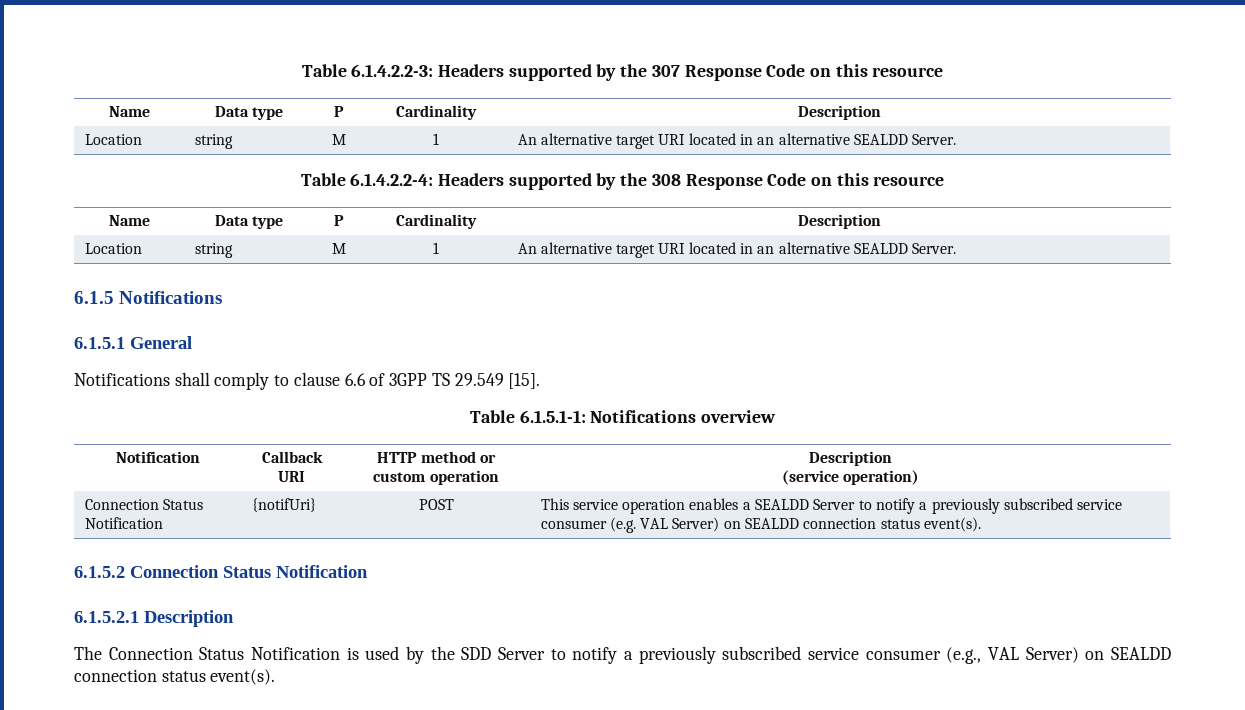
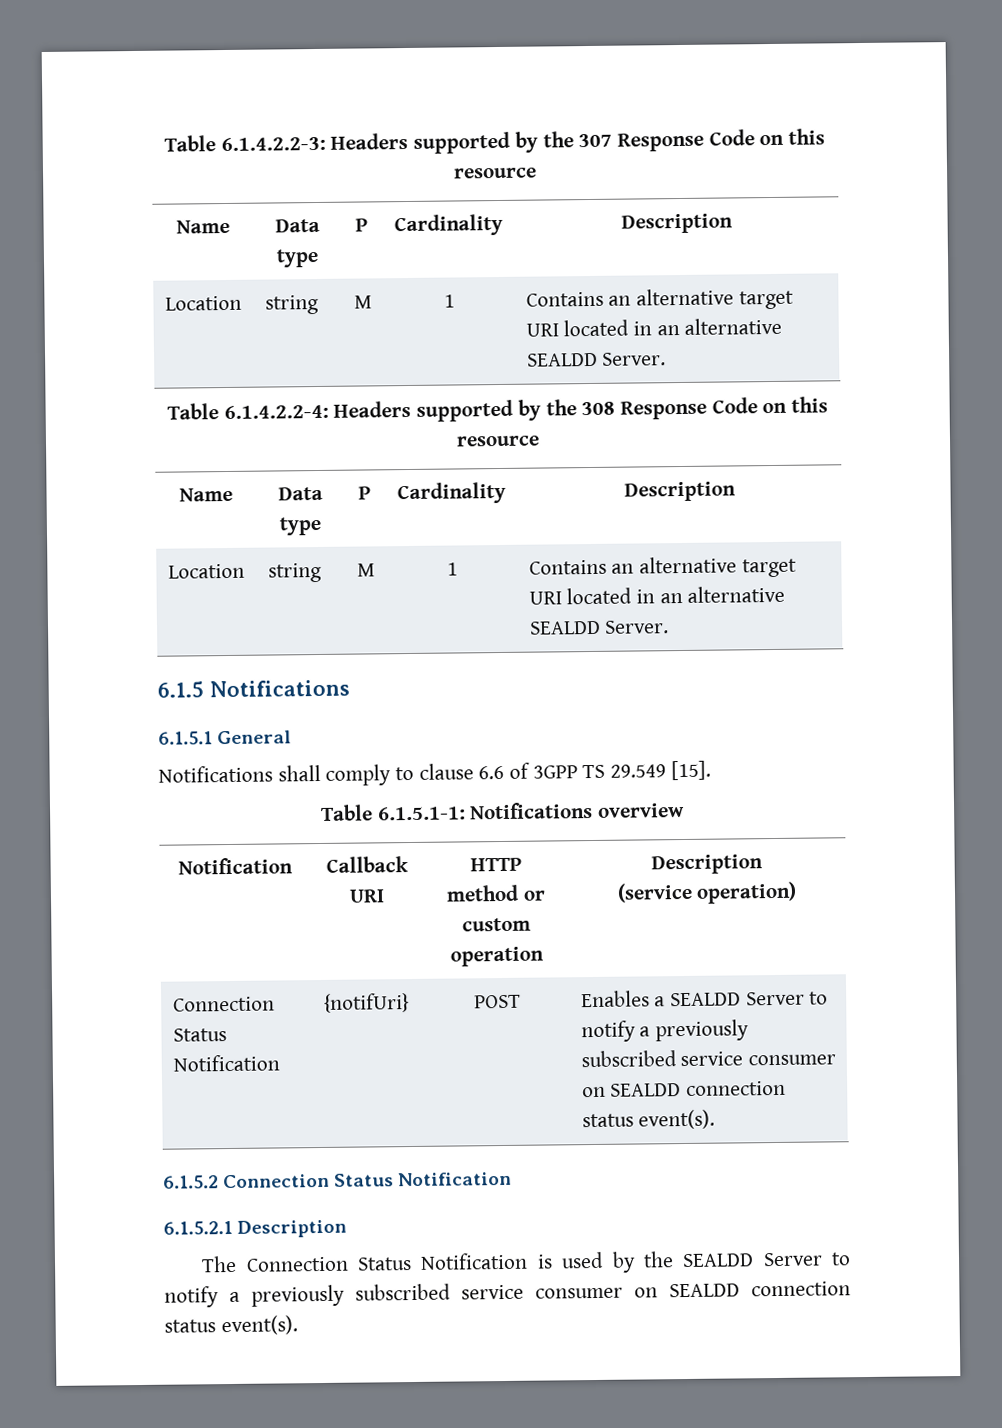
[517,134,537,145] An -> [525,291,632,307] Contains an
[517,243,537,254] An -> [528,559,635,575] Contains an
[540,498,739,514] This service operation enables -> [580,990,650,1008] Enables
[609,517,720,533] (e.g. VAL Server) -> (836, 1060) none
[461,646,1079,664] SDD Server to notify a previously subscribed service consumer (e.g., VAL Server) -> [682,1252,852,1268] [164,1283,623,1308] SEALDD Server to notify a previously subscribed service consumer

